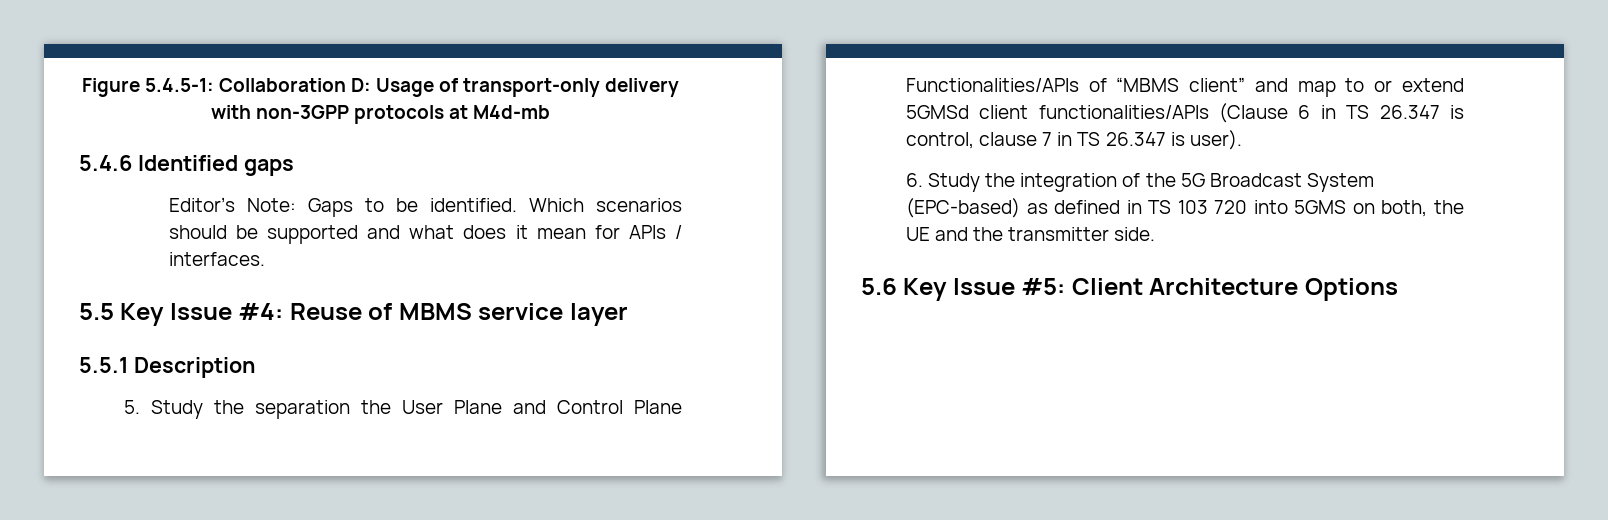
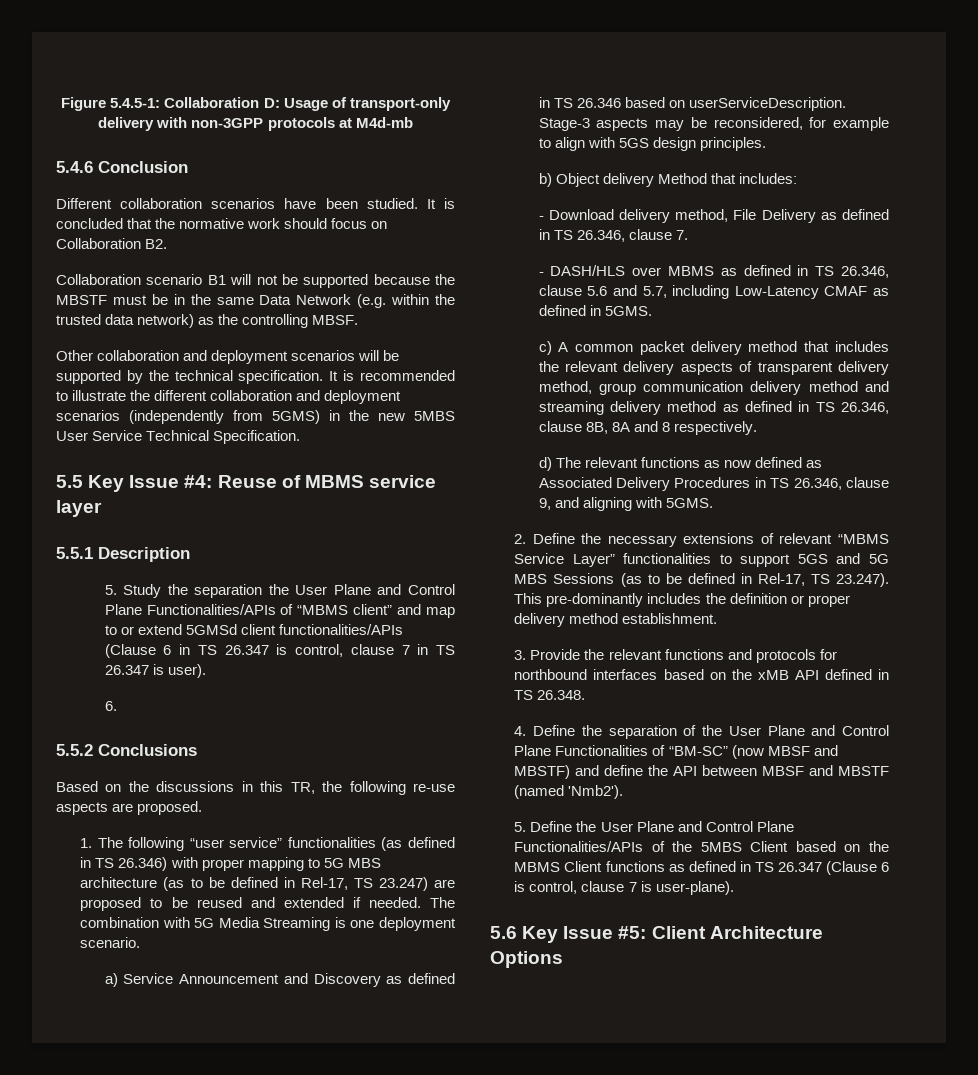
[137,155,294,176] [168,197,682,217] [168,225,683,244] [168,252,265,266] Identified gaps // Editor’s Note: Gaps to be identified. Which scenarios should be supported and what does it mean for APIs / interfaces. -> [98,161,188,173] [56,198,456,209] [56,218,388,229] [56,238,168,249] [56,274,455,288] [56,294,455,308] [56,314,359,328] [56,350,400,364] [56,370,455,384] [56,390,402,404] [56,410,455,424] [56,430,301,444] Conclusion // Different collaboration scenarios have been studied. It is concluded that the normative work should focus on Collaboration B2. // Collaboration scenario B1 will not be supported because the MBSTF must be in the same Data Network (e.g. within the trusted data network) as the controlling MBSF. // Other collaboration and deployment scenarios will be supported by the technical specification. It is recommended to illustrate the different collaboration and deployment scenarios (independently from 5GMS) in the new 5MBS User Service Technical Specification.
[928,173,1374,192] [905,198,1465,218] [905,227,1156,241] Study the integration of the 5G Broadcast System (EPC-based) as defined in TS 103 720 into 5GMS on both, the UE and the transmitter side. -> [56,744,197,756] [56,781,456,795] [56,801,203,815] [80,837,455,851] [80,857,381,871] [80,877,455,891] [80,897,456,911] [80,917,456,931] [80,937,141,948] [104,973,455,987] [538,97,846,111] [538,117,889,131] [538,137,766,151] [538,173,797,187] [538,209,890,223] [538,229,688,242] [538,265,889,278] [538,285,889,299] [538,305,652,316] [538,341,889,355] [538,361,889,375] [538,381,889,395] [538,401,889,415] [538,421,757,435] [538,457,823,471] [538,477,889,491] [538,497,713,511] [514,533,889,547] [514,553,889,567] [514,573,889,587] [514,593,850,607] [514,613,718,627] [514,649,837,663] [514,669,889,680] [514,690,586,700] [514,725,889,739] [514,745,838,759] [514,765,889,779] [514,785,624,799] [514,821,794,832] [514,841,889,852] [514,861,889,875] [514,881,734,895] // 5.5.2 Conclusions // Based on the discussions in this TR, the following re-use aspects are proposed. // 1. The following “user service” functionalities (as defined in TS 26.346) with proper mapping to 5G MBS architecture (as to be defined in Rel-17, TS 23.247) are proposed to be reused and extended if needed. The combination with 5G Media Streaming is one deployment scenario. // a) Service Announcement and Discovery as defined in TS 26.346 based on userServiceDescription. Stage-3 aspects may be reconsidered, for example to align with 5GS design principles. // b) Object delivery Method that includes: // - Download delivery method, File Delivery as defined in TS 26.346, clause 7. // - DASH/HLS over MBMS as defined in TS 26.346, clause 5.6 and 5.7, including Low-Latency CMAF as defined in 5GMS. // c) A common packet delivery method that includes the relevant delivery aspects of transparent delivery method, group communication delivery method and streaming delivery method as defined in TS 26.346, clause 8B, 8A and 8 respectively. // d) The relevant functions as now defined as Associated Delivery Procedures in TS 26.346, clause 9, and aligning with 5GMS. // 2. Define the necessary extensions of relevant “MBMS Service Layer” functionalities to support 5GS and 5G MBS Sessions (as to be defined in Rel-17, TS 23.247). This pre-dominantly includes the definition or proper delivery method establishment. // 3. Provide the relevant functions and protocols for northbound interfaces based on the xMB API defined in TS 26.348. // 4. Define the separation of the User Plane and Control Plane Functionalities of “BM-SC” (now MBSF and MBSTF) and define the API between MBSF and MBSTF (named 'Nmb2'). // 5. Define the User Plane and Control Plane Functionalities/APIs of the 5MBS Client based on the MBMS Client functions as defined in TS 26.347 (Clause 6 is control, clause 7 is user-plane).

